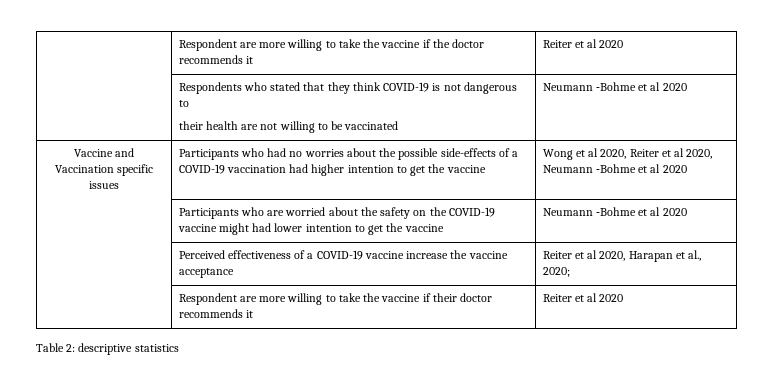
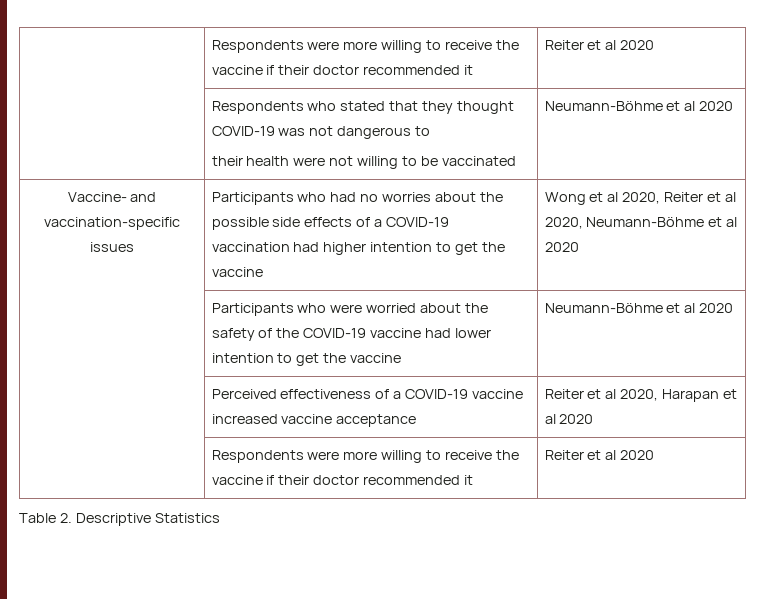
[178,39,484,51] [178,55,243,64] | Respondent are more willing to take the vaccine if the doctor recommends -> [211,40,520,53] [211,65,461,75] | Respondents were more willing to receive the vaccine if their doctor recommended
[352,82,441,92] think COVID-19 is -> [457,101,515,114] [211,126,306,136] thought COVID-19 was
[241,124,259,130] are -> [293,157,326,166] were
[542,82,687,91] [73,148,135,157] [54,164,154,176] Neumann ‑Bohme et al 2020 // Vaccine and Vaccination specific -> [544,101,734,111] [67,192,157,202] [44,217,180,230] Neumann‑Böhme et al 2020 // Vaccine- and vaccination-specific
[440,148,496,157] side-effects -> [272,217,353,227] side effects
[542,164,636,173] Neumann ‑Bohme -> [586,217,705,227] Neumann‑Böhme
[267,210,285,216] are -> [330,304,363,313] were
[413,210,427,216] on -> [258,328,273,338] of
[218,223,249,235] might -> (422, 333) none
[542,207,636,216] Neumann ‑Bohme -> [544,303,663,313] Neumann‑Böhme
[406,250,468,259] increase the -> [211,414,278,424] increased
[688,250,702,261] [542,267,570,277] [178,293,492,305] [178,309,243,318] al., 2020; // | Respondent are more willing to take the vaccine if their doctor recommends -> [544,414,594,424] [211,450,520,463] [211,475,461,485] al 2020 // | Respondents were more willing to receive the vaccine if their doctor recommended
[66,343,179,355] 2: descriptive statistics -> [59,513,220,526] 2. Descriptive Statistics

